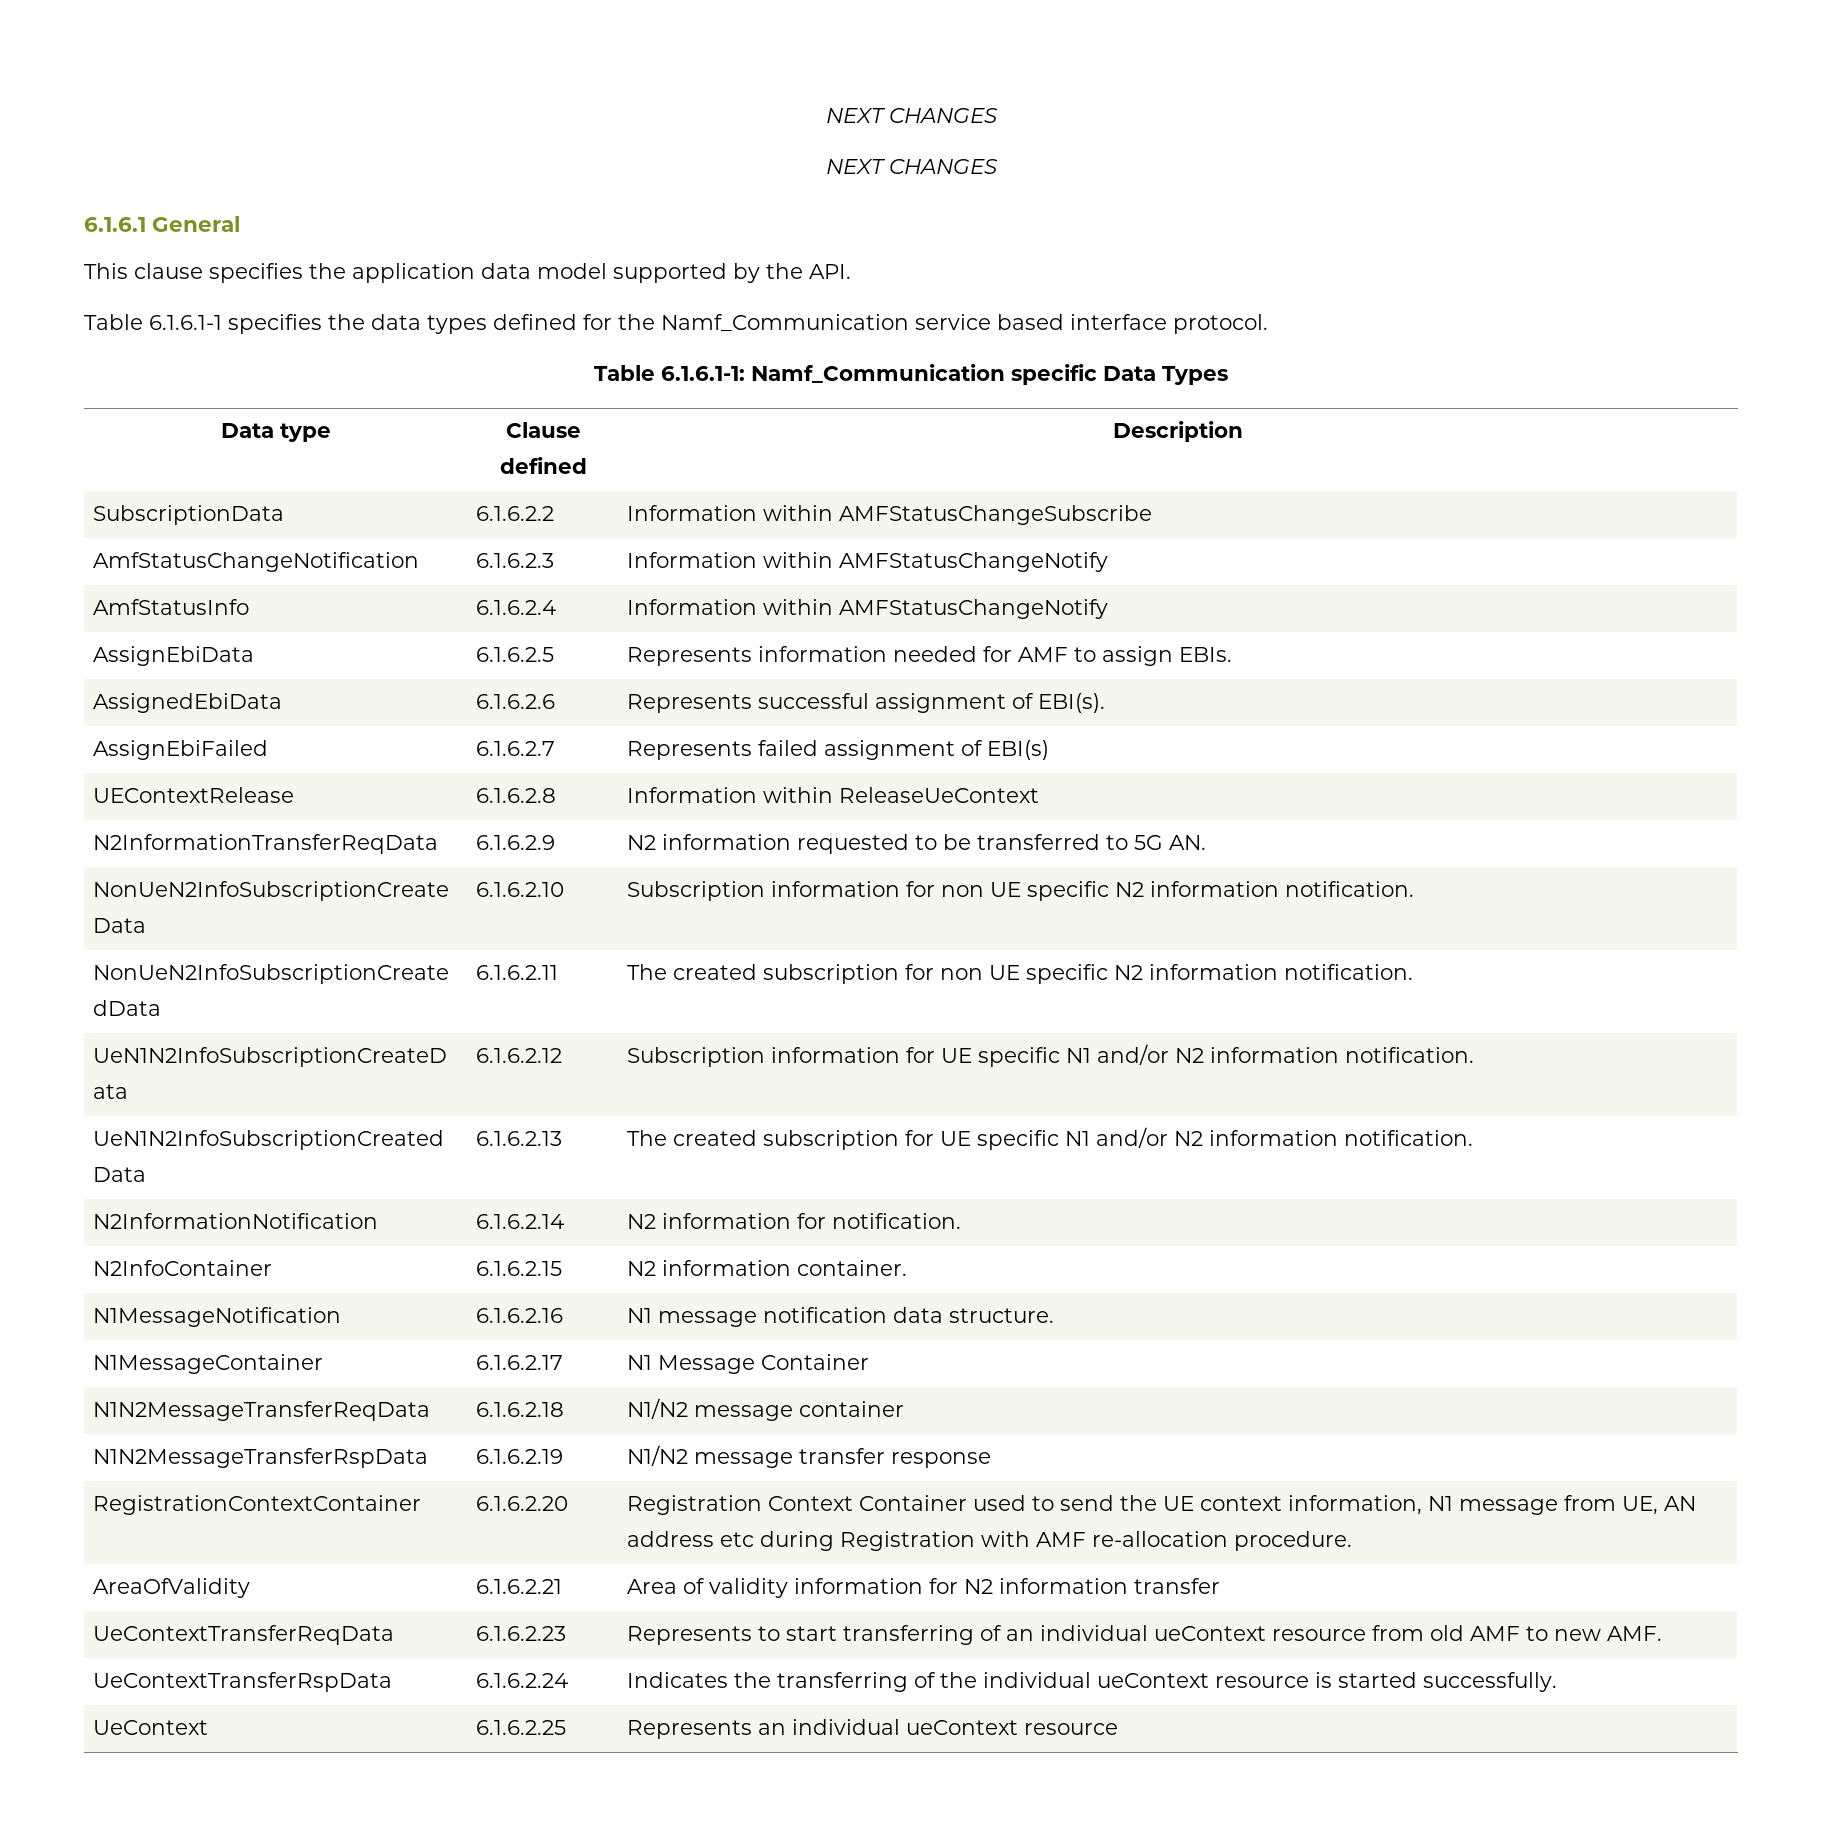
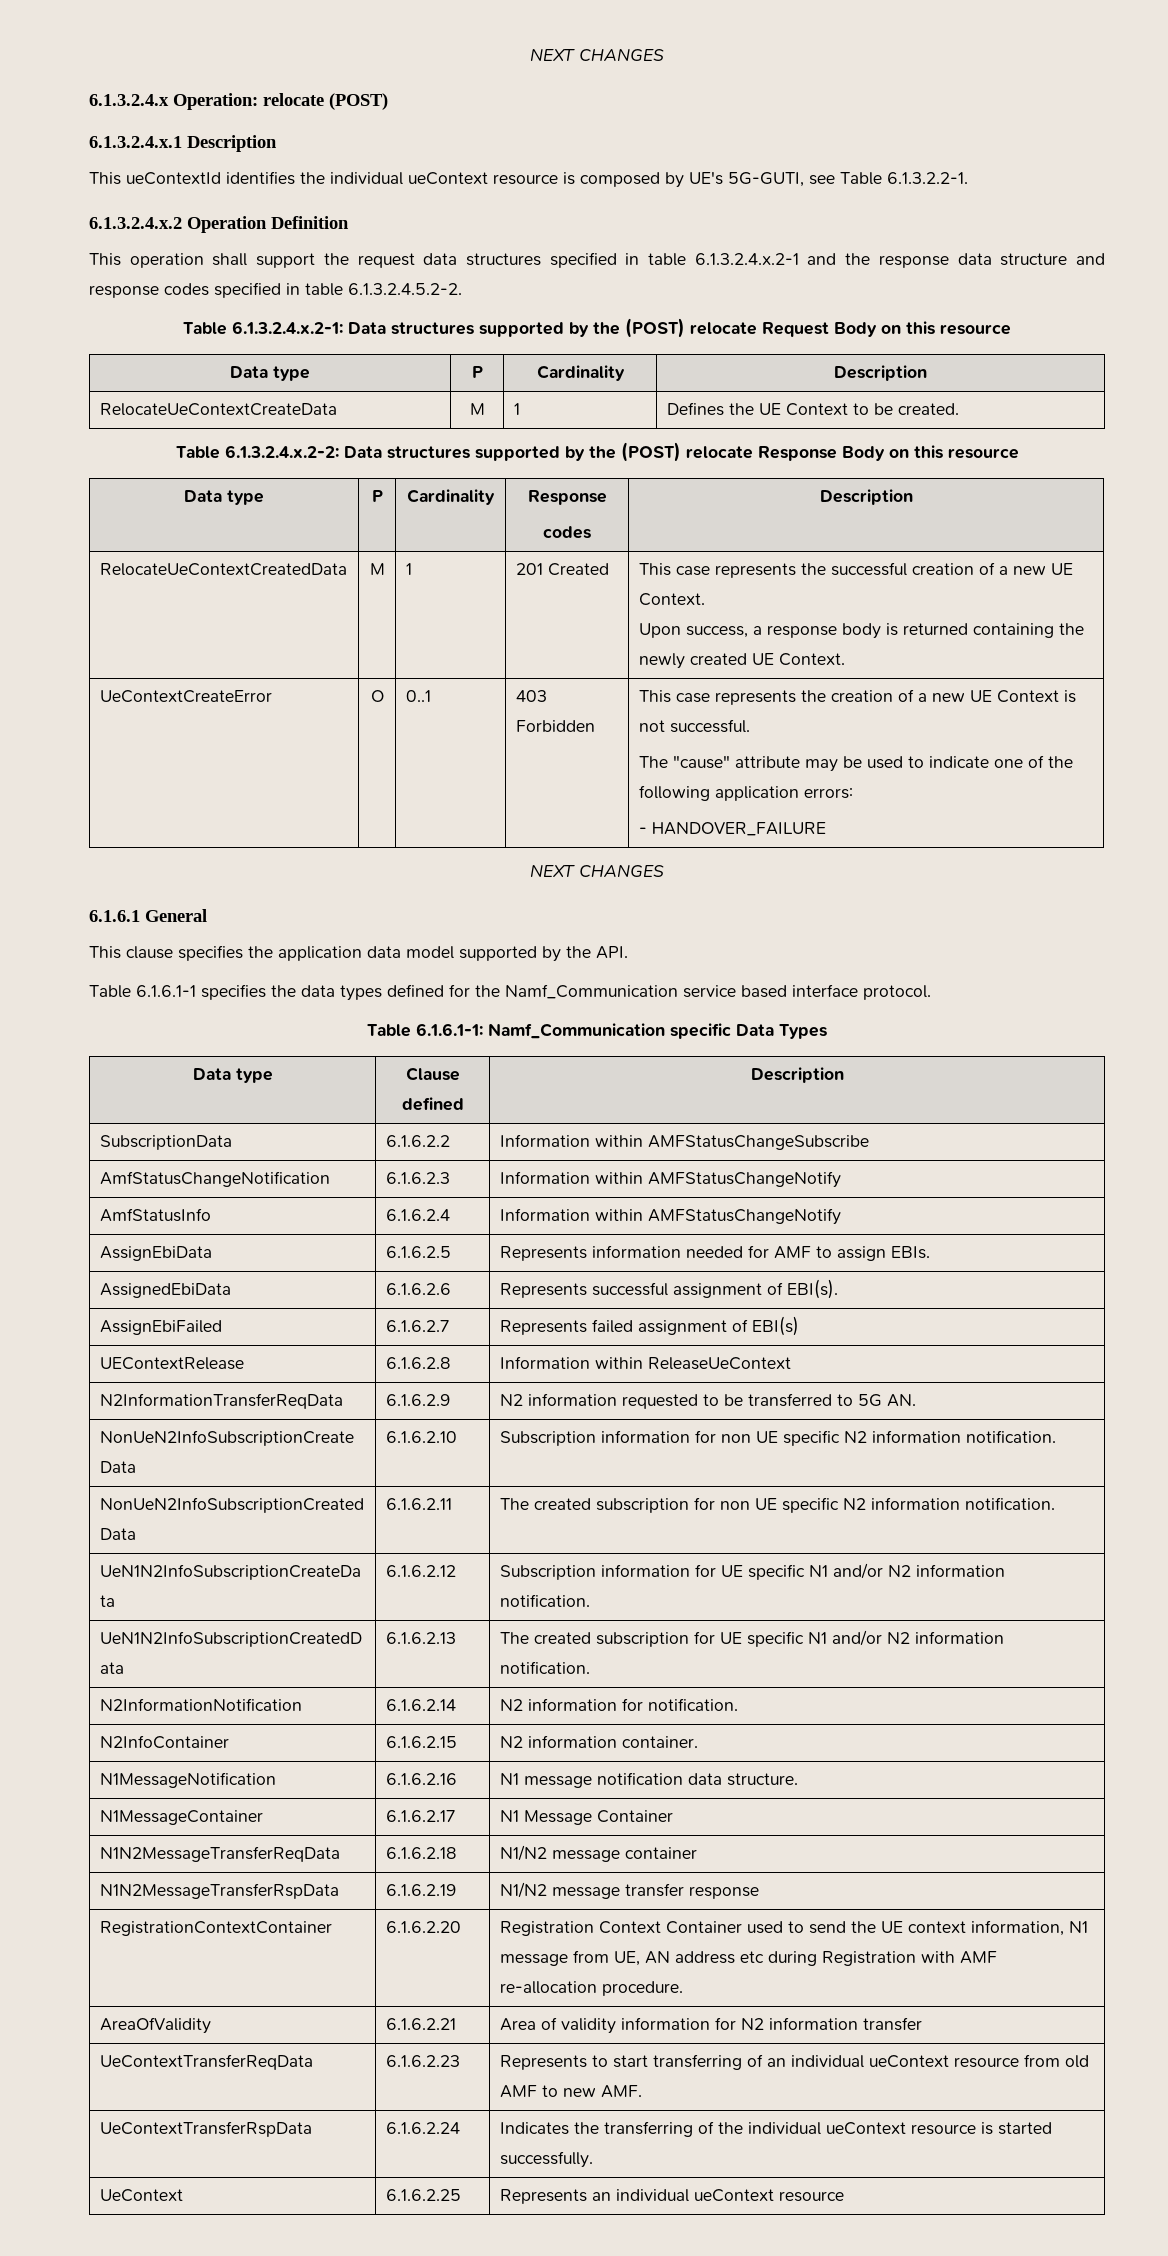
[825,108,998,123] NEXT CHANGES -> [530,48,664,62] [89,93,388,110] [89,135,277,152] [89,171,968,188] [89,216,349,233] [89,252,1106,268] [89,282,462,298] [183,318,1011,338] [230,366,310,381] [471,366,483,378] [536,365,625,381] [834,365,927,381] [99,403,337,416] [469,403,485,415] [513,403,520,415] [666,402,959,416] [175,442,1019,462] [184,490,264,505] [371,490,383,502] [407,489,495,505] [527,490,607,505] [543,526,591,539] [819,489,913,505] [99,563,347,576] [369,563,385,575] [405,563,412,575] [515,563,609,576] [638,562,1073,578] [638,593,705,606] [638,623,1084,639] [638,653,845,669] [99,690,272,703] [370,690,384,702] [405,690,431,702] [515,690,547,702] [515,720,595,732] [638,689,1076,705] [638,719,750,733] [638,755,1073,772] [638,785,853,801] [638,822,826,836] NEXT CHANGES // 6.1.3.2.4.x Operation: relocate (POST) // 6.1.3.2.4.x.1 Description // This ueContextId identifies the individual ueContext resource is composed by UE's 5G-GUTI, see Table 6.1.3.2.2-1. // 6.1.3.2.4.x.2 Operation Definition // This operation shall support the request data structures specified in table 6.1.3.2.4.x.2-1 and the response data structure and response codes specified in table 6.1.3.2.4.5.2-2. // Table 6.1.3.2.4.x.2-1: Data structures supported by the (POST) relocate Request Body on this resource // Data type | P | Cardinality | Description // RelocateUeContextCreateData | M | 1 | Defines the UE Context to be created. // Table 6.1.3.2.4.x.2-2: Data structures supported by the (POST) relocate Response Body on this resource // Data type | P | Cardinality | Response // codes | Description // RelocateUeContextCreatedData | M | 1 | 201 Created | This case represents the successful creation of a new UE Context. // Upon success, a response body is returned containing the newly created UE Context. // UeContextCreateError | O | 0..1 | 403 Forbidden | This case represents the creation of a new UE Context is not successful. // The "cause" attribute may be used to indicate one of the following application errors: // - HANDOVER_FAILURE

